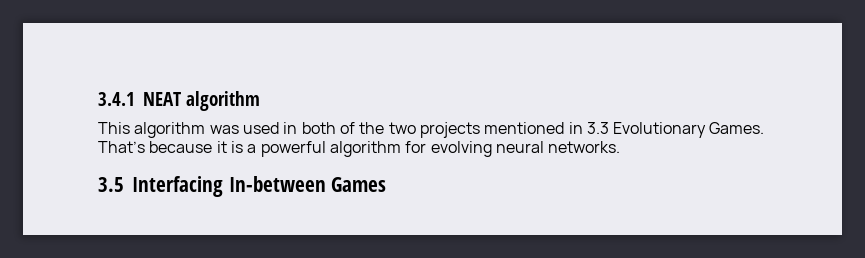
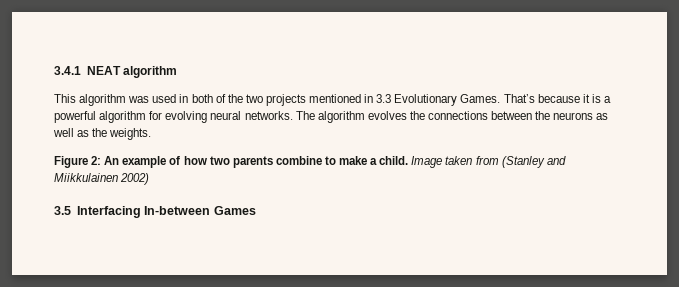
(621, 147) none -> [295,111,609,123] [53,128,152,140] [54,156,566,168] [54,173,150,185] The algorithm evolves the connections between the neurons as well as the weights. // Figure 2: An example of how two parents combine to make a child. Image taken from (Stanley and Miikkulainen 2002)

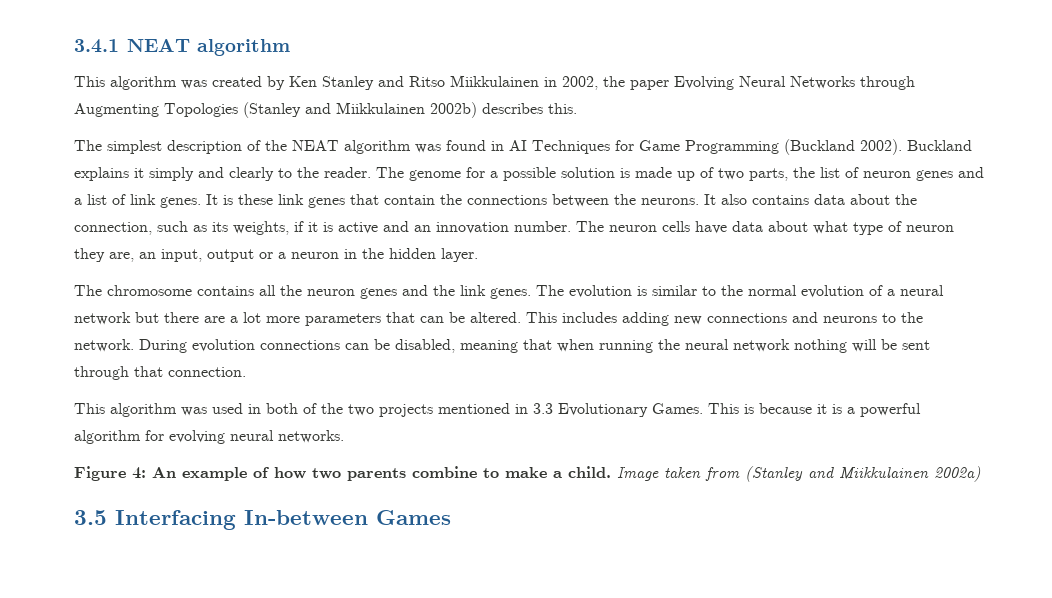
(177, 72) none -> [74,75,915,90] [74,102,577,118] [74,139,972,155] [74,167,984,181] [74,194,917,208] [74,221,954,235] [74,248,478,262] [74,285,944,299] [74,312,923,326] [74,339,930,353] [74,366,246,380] // This algorithm was created by Ken Stanley and Ritso Miikkulainen in 2002, the paper Evolving Neural Networks through Augmenting Topologies (Stanley and Miikkulainen 2002b) describes this. // The simplest description of the NEAT algorithm was found in AI Techniques for Game Programming (Buckland 2002). Buckland explains it simply and clearly to the reader. The genome for a possible solution is made up of two parts, the list of neuron genes and a list of link genes. It is these link genes that contain the connections between the neurons. It also contains data about the connection, such as its weights, if it is active and an innovation number. The neuron cells have data about what type of neuron they are, an input, output or a neuron in the hidden layer. // The chromosome contains all the neuron genes and the link genes. The evolution is similar to the normal evolution of a neural network but there are a lot more parameters that can be altered. This includes adding new connections and neurons to the network. During evolution connections can be disabled, meaning that when running the neural network nothing will be sent through that connection.
[503,94,535,103] That’s -> [708,403,754,414] This is
[295,111,609,123] [53,128,152,140] The algorithm evolves the connections between the neurons as well as the weights. -> (344, 436) none
[91,156,102,165] 2: -> [132,467,146,479] 4:
[120,173,150,185] 2002) -> [934,466,981,482] 2002a)

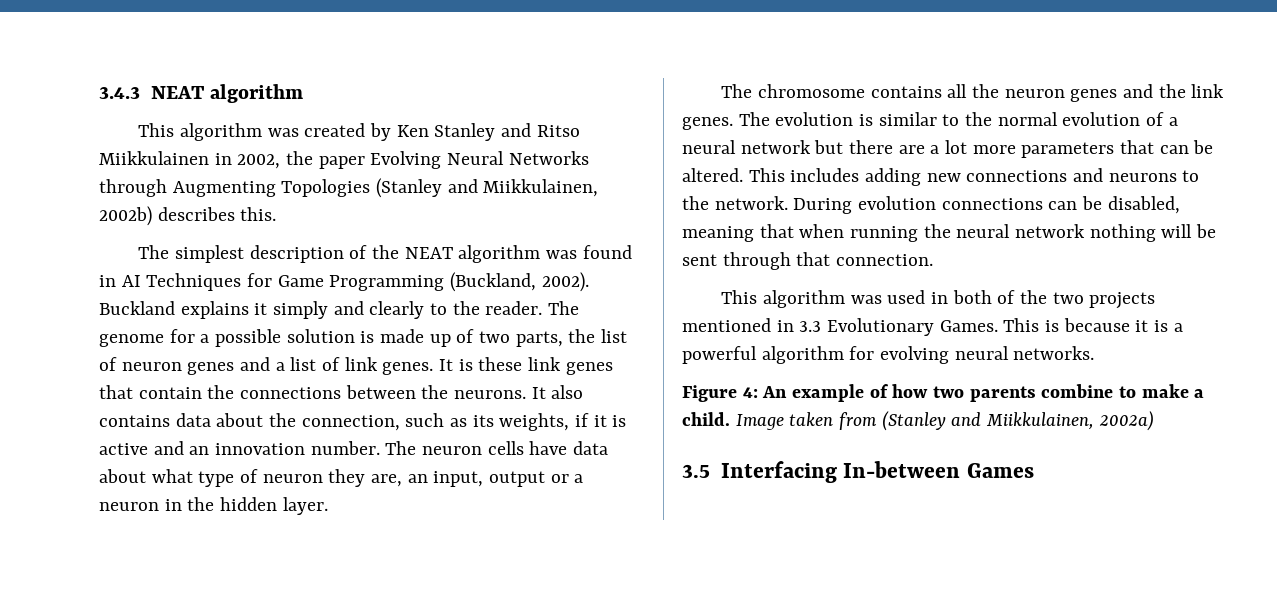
[74,39,119,53] 3.4.1 -> [99,87,140,99] 3.4.3
[336,102,425,114] Miikkulainen -> [483,179,599,197] Miikkulainen,
[784,139,855,155] (Buckland -> [450,272,537,292] (Buckland,
[839,467,929,479] Miikkulainen -> [986,412,1095,430] Miikkulainen,

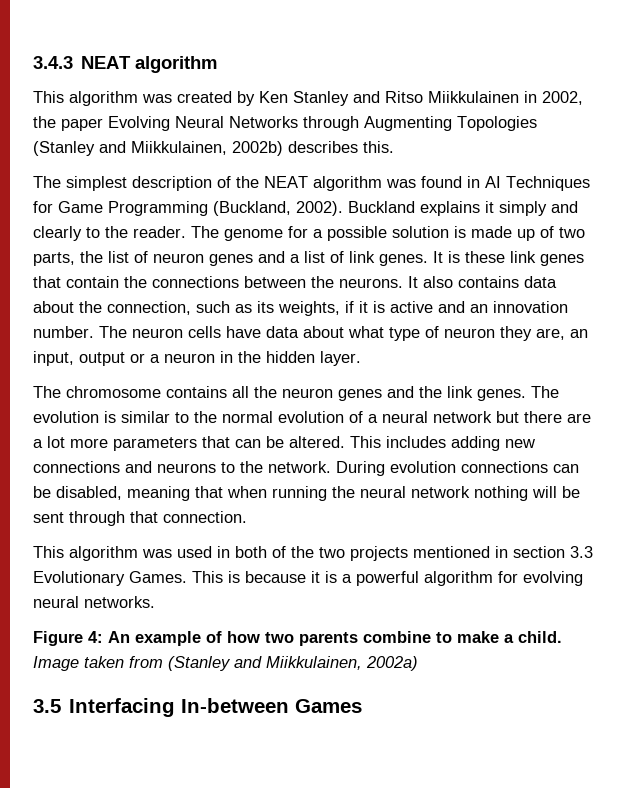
(794, 326) none -> [513,546,565,558] section

